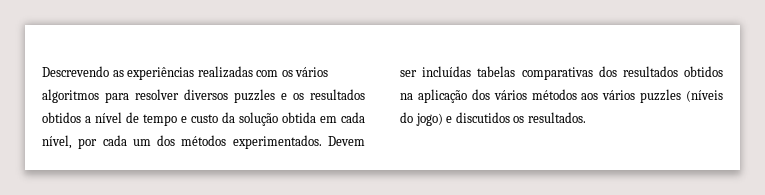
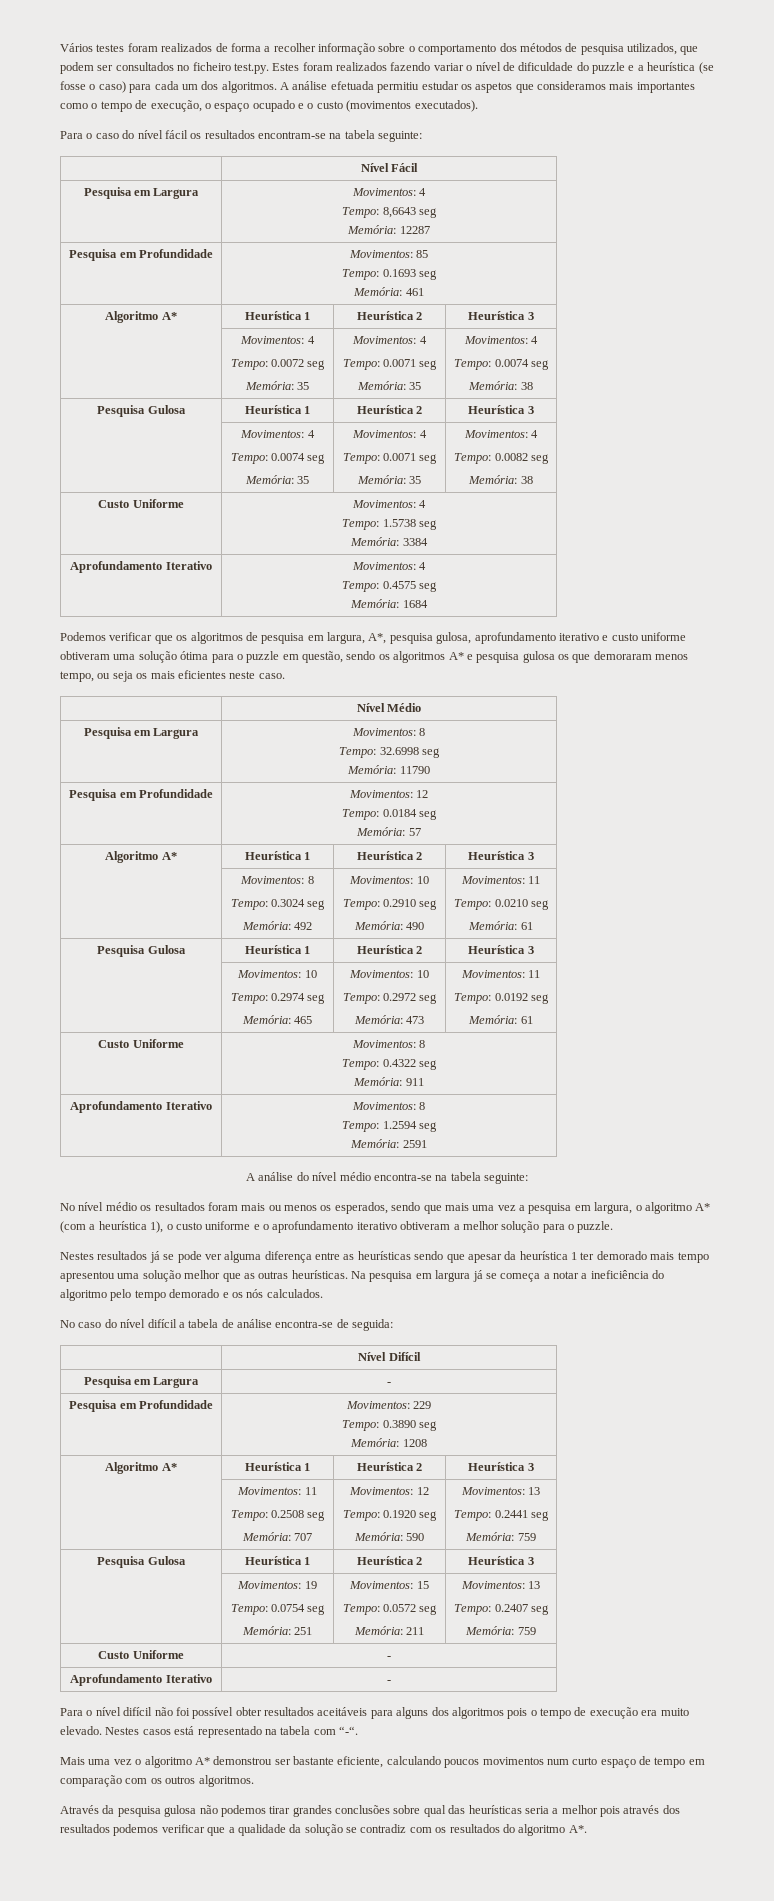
[42,66,329,80] [42,89,365,103] [42,112,365,126] [42,135,365,149] [400,66,723,80] [400,89,723,103] [400,112,586,126] Descrevendo as experiências realizadas com os vários algoritmos para resolver diversos puzzles e os resultados obtidos a nível de tempo e custo da solução obtida em cada nível, por cada um dos métodos experimentados. Devem ser incluídas tabelas comparativas dos resultados obtidos na aplicação dos vários métodos aos vários puzzles (níveis do jogo) e discutidos os resultados. -> [60,43,699,55] [60,62,714,74] [60,81,695,93] [60,100,478,112] [60,130,423,142] [360,163,419,172] [83,187,200,199] [351,188,427,196] [342,207,437,218] [347,225,430,234] [69,249,213,261] [348,250,429,258] [342,269,437,280] [353,287,424,296] [105,311,177,323] [244,311,311,320] [356,311,423,320] [468,311,534,320] [240,336,315,344] [230,359,326,370] [244,381,310,390] [352,336,427,344] [342,359,438,370] [356,381,422,390] [463,336,539,344] [454,359,549,370] [468,381,533,390] [97,405,186,417] [244,405,311,414] [356,405,423,414] [468,405,534,414] [240,430,315,438] [230,453,326,464] [244,475,310,484] [352,430,427,438] [342,453,438,464] [356,475,422,484] [463,430,539,438] [454,453,549,464] [468,475,533,484] [98,499,184,508] [351,500,427,508] [342,519,437,530] [350,537,428,546] [70,561,212,573] [351,562,427,570] [342,581,437,592] [350,599,428,608] [60,632,686,644] [60,651,689,663] [60,670,285,682] [356,703,422,712] [83,727,200,739] [351,728,426,736] [339,747,440,758] [347,765,430,774] [69,789,213,801] [348,790,429,798] [342,809,437,820] [356,827,421,836] [105,851,177,863] [244,851,311,860] [356,851,423,860] [468,851,534,860] [240,876,314,884] [230,899,326,910] [241,921,313,930] [349,876,429,884] [342,899,438,910] [353,921,425,930] [460,876,541,884] [454,899,549,910] [468,921,533,930] [97,945,186,957] [244,945,311,954] [356,945,423,954] [468,945,534,954] [237,970,317,978] [230,993,326,1004] [241,1015,313,1024] [349,970,429,978] [342,993,438,1004] [353,1015,425,1024] [460,970,541,978] [454,993,549,1004] [468,1015,533,1024] [98,1039,184,1048] [351,1040,426,1048] [342,1059,437,1070] [353,1077,424,1086] [70,1101,212,1113] [351,1102,426,1110] [342,1121,437,1132] [350,1139,427,1148] [246,1172,528,1184] [60,1202,711,1214] [60,1221,614,1233] [60,1251,709,1263] [60,1270,665,1282] [60,1289,323,1301] [60,1319,394,1331] [358,1352,421,1361] [83,1376,200,1388] [387,1382,392,1385] [69,1400,213,1412] [345,1401,432,1409] [342,1420,437,1431] [350,1438,427,1447] [105,1462,177,1474] [244,1462,311,1471] [356,1462,423,1471] [468,1462,534,1471] [237,1487,317,1495] [230,1510,326,1521] [241,1532,313,1541] [349,1487,429,1495] [342,1510,438,1521] [353,1532,425,1541] [460,1487,541,1495] [454,1510,549,1521] [465,1532,536,1541] [97,1556,186,1568] [244,1556,311,1565] [356,1556,423,1565] [468,1556,534,1565] [237,1581,317,1589] [230,1604,326,1615] [241,1626,313,1635] [349,1581,429,1589] [342,1604,438,1615] [353,1626,425,1635] [460,1581,541,1589] [454,1604,549,1615] [465,1626,536,1635] [98,1650,184,1659] [387,1656,392,1659] [70,1674,212,1686] [387,1680,392,1683] [60,1707,689,1719] [60,1726,358,1738] [60,1756,705,1768] [60,1775,254,1787] [60,1805,680,1817] [60,1824,587,1836] Vários testes foram realizados de forma a recolher informação sobre o comportamento dos métodos de pesquisa utilizados, que podem ser consultados no ficheiro test.py. Estes foram realizados fazendo variar o nível de dificuldade do puzzle e a heurística (se fosse o caso) para cada um dos algoritmos. A análise efetuada permitiu estudar os aspetos que consideramos mais importantes como o tempo de execução, o espaço ocupado e o custo (movimentos executados). // Para o caso do nível fácil os resultados encontram-se na tabela seguinte: // | Nível Fácil // Pesquisa em Largura | Movimentos: 4 // Tempo: 8,6643 seg // Memória: 12287 // Pesquisa em Profundidade | Movimentos: 85 // Tempo: 0.1693 seg // Memória: 461 // Algoritmo A* | Heurística 1 | Heurística 2 | Heurística 3 // | Movimentos: 4 // Tempo: 0.0072 seg // Memória: 35 | Movimentos: 4 // Tempo: 0.0071 seg // Memória: 35 | Movimentos: 4 // Tempo: 0.0074 seg // Memória: 38 // Pesquisa Gulosa | Heurística 1 | Heurística 2 | Heurística 3 // | Movimentos: 4 // Tempo: 0.0074 seg // Memória: 35 | Movimentos: 4 // Tempo: 0.0071 seg // Memória: 35 | Movimentos: 4 // Tempo: 0.0082 seg // Memória: 38 // Custo Uniforme | Movimentos: 4 // Tempo: 1.5738 seg // Memória: 3384 // Aprofundamento Iterativo | Movimentos: 4 // Tempo: 0.4575 seg // Memória: 1684 // Podemos verificar que os algoritmos de pesquisa em largura, A*, pesquisa gulosa, aprofundamento iterativo e custo uniforme obtiveram uma solução ótima para o puzzle em questão, sendo os algoritmos A* e pesquisa gulosa os que demoraram menos tempo, ou seja os mais eficientes neste caso. // | Nível Médio // Pesquisa em Largura | Movimentos: 8 // Tempo: 32.6998 seg // Memória: 11790 // Pesquisa em Profundidade | Movimentos: 12 // Tempo: 0.0184 seg // Memória: 57 // Algoritmo A* | Heurística 1 | Heurística 2 | Heurística 3 // | Movimentos: 8 // Tempo: 0.3024 seg // Memória: 492 | Movimentos: 10 // Tempo: 0.2910 seg // Memória: 490 | Movimentos: 11 // Tempo: 0.0210 seg // Memória: 61 // Pesquisa Gulosa | Heurística 1 | Heurística 2 | Heurística 3 // | Movimentos: 10 // Tempo: 0.2974 seg // Memória: 465 | Movimentos: 10 // Tempo: 0.2972 seg // Memória: 473 | Movimentos: 11 // Tempo: 0.0192 seg // Memória: 61 // Custo Uniforme | Movimentos: 8 // Tempo: 0.4322 seg // Memória: 911 // Aprofundamento Iterativo | Movimentos: 8 // Tempo: 1.2594 seg // Memória: 2591 // A análise do nível médio encontra-se na tabela seguinte: // No nível médio os resultados foram mais ou menos os esperados, sendo que mais uma vez a pesquisa em largura, o algoritmo A* (com a heurística 1), o custo uniforme e o aprofundamento iterativo obtiveram a melhor solução para o puzzle. // Nestes resultados já se pode ver alguma diferença entre as heurísticas sendo que apesar da heurística 1 ter demorado mais tempo apresentou uma solução melhor que as outras heurísticas. Na pesquisa em largura já se começa a notar a ineficiência do algoritmo pelo tempo demorado e os nós calculados. // No caso do nível difícil a tabela de análise encontra-se de seguida: // | Nível Difícil // Pesquisa em Largura | - // Pesquisa em Profundidade | Movimentos: 229 // Tempo: 0.3890 seg // Memória: 1208 // Algoritmo A* | Heurística 1 | Heurística 2 | Heurística 3 // | Movimentos: 11 // Tempo: 0.2508 seg // Memória: 707 | Movimentos: 12 // Tempo: 0.1920 seg // Memória: 590 | Movimentos: 13 // Tempo: 0.2441 seg // Memória: 759 // Pesquisa Gulosa | Heurística 1 | Heurística 2 | Heurística 3 // | Movimentos: 19 // Tempo: 0.0754 seg // Memória: 251 | Movimentos: 15 // Tempo: 0.0572 seg // Memória: 211 | Movimentos: 13 // Tempo: 0.2407 seg // Memória: 759 // Custo Uniforme | - // Aprofundamento Iterativo | - // Para o nível difícil não foi possível obter resultados aceitáveis para alguns dos algoritmos pois o tempo de execução era muito elevado. Nestes casos está representado na tabela com “-“. // Mais uma vez o algoritmo A* demonstrou ser bastante eficiente, calculando poucos movimentos num curto espaço de tempo em comparação com os outros algoritmos. // Através da pesquisa gulosa não podemos tirar grandes conclusões sobre qual das heurísticas seria a melhor pois através dos resultados podemos verificar que a qualidade da solução se contradiz com os resultados do algoritmo A*.

